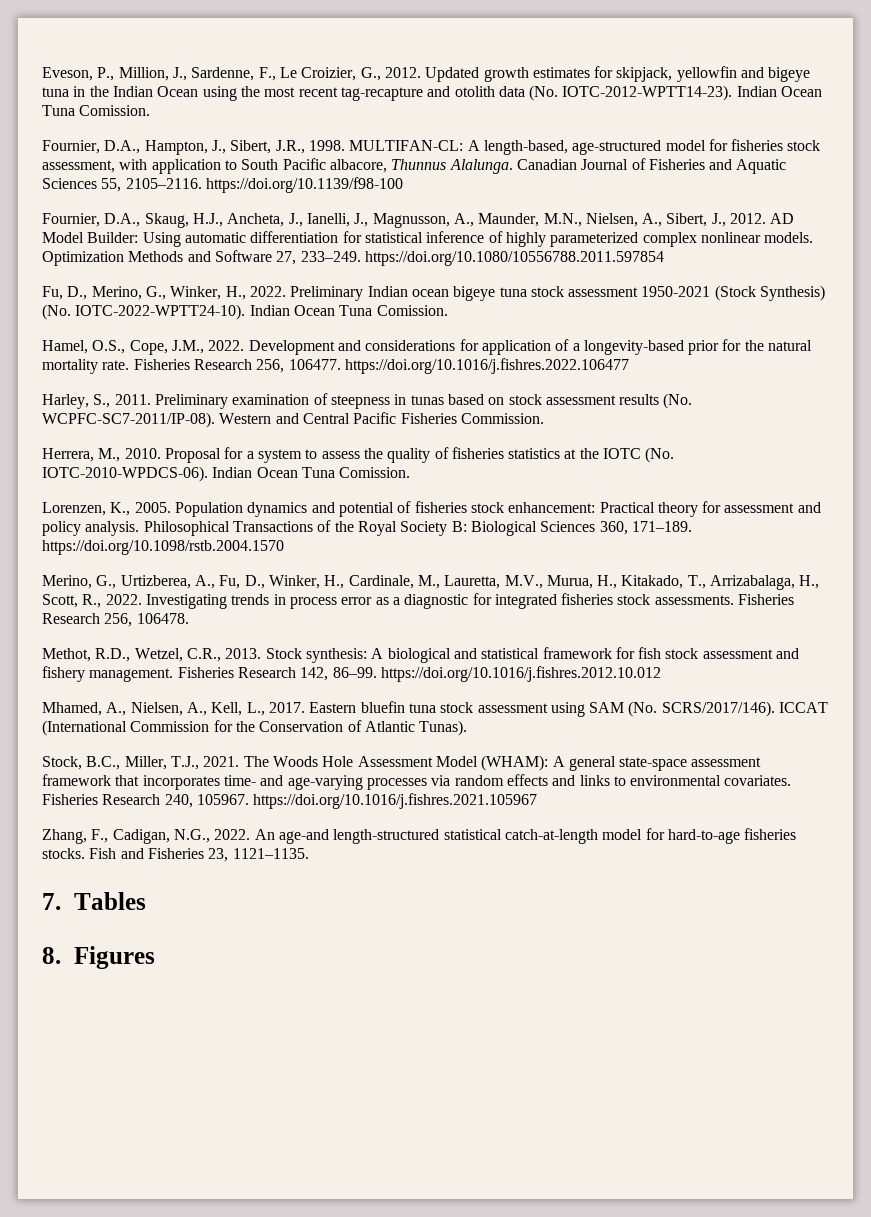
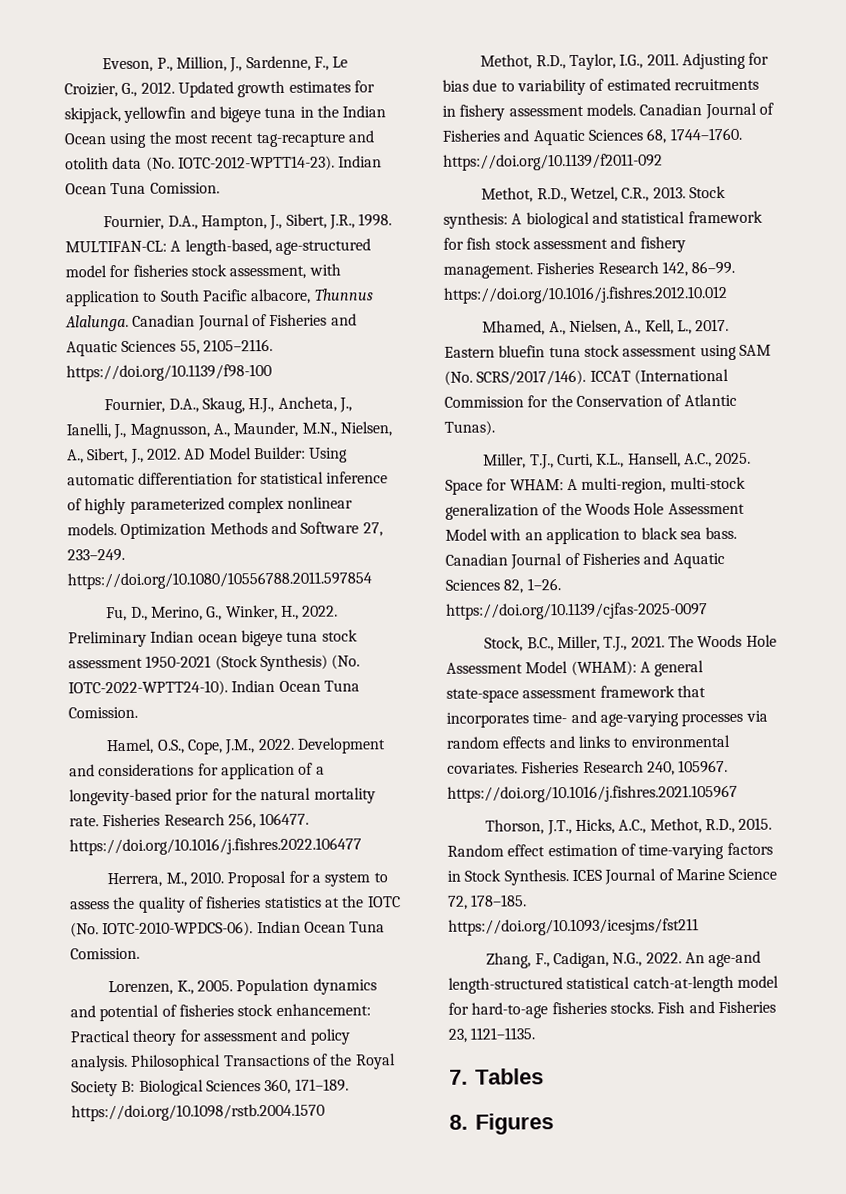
[42,393,693,409] [42,412,544,428] // Harley, S., 2011. Preliminary examination of steepness in tunas based on stock assessment results (No. WCPFC-SC7-2011/IP-08). Western and Central Pacific Fisheries Commission. -> (362, 846) none
[42,575,820,590] [42,593,795,609] [42,613,189,627] Merino, G., Urtizberea, A., Fu, D., Winker, H., Cardinale, M., Lauretta, M.V., Murua, H., Kitakado, T., Arrizabalaga, H., Scott, R., 2022. Investigating trends in process error as a diagnostic for integrated fisheries stock assessments. Fisheries Research 256, 106478. -> [480,52,770,71] [442,78,759,96] [442,102,774,121] [442,127,742,146] [443,153,663,171] Methot, R.D., Taylor, I.G., 2011. Adjusting for bias due to variability of estimated recruitments in fishery assessment models. Canadian Journal of Fisheries and Aquatic Sciences 68, 1744–1760. https://doi.org/10.1139/f2011-092
(468, 728) none -> [483,452,752,470] [445,476,746,495] [445,502,745,520] [445,526,738,545] [445,552,725,570] [445,578,561,594] [446,602,708,620] // Miller, T.J., Curti, K.L., Hansell, A.C., 2025. Space for WHAM: A multi-region, multi-stock generalization of the Woods Hole Assessment Model with an application to black sea bass. Canadian Journal of Fisheries and Aquatic Sciences 82, 1–26. https://doi.org/10.1139/cjfas-2025-0097
(538, 801) none -> [485,817,773,836] [447,842,773,860] [447,868,778,886] [447,894,528,910] [448,918,699,936] // Thorson, J.T., Hicks, A.C., Methot, R.D., 2015. Random effect estimation of time-varying factors in Stock Synthesis. ICES Journal of Marine Science 72, 178–185. https://doi.org/10.1093/icesjms/fst211

